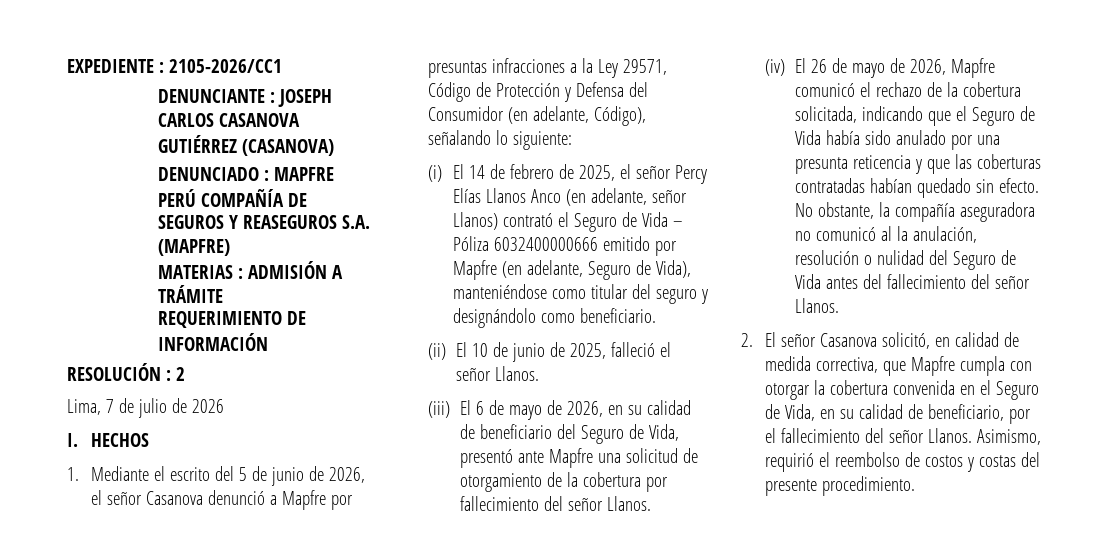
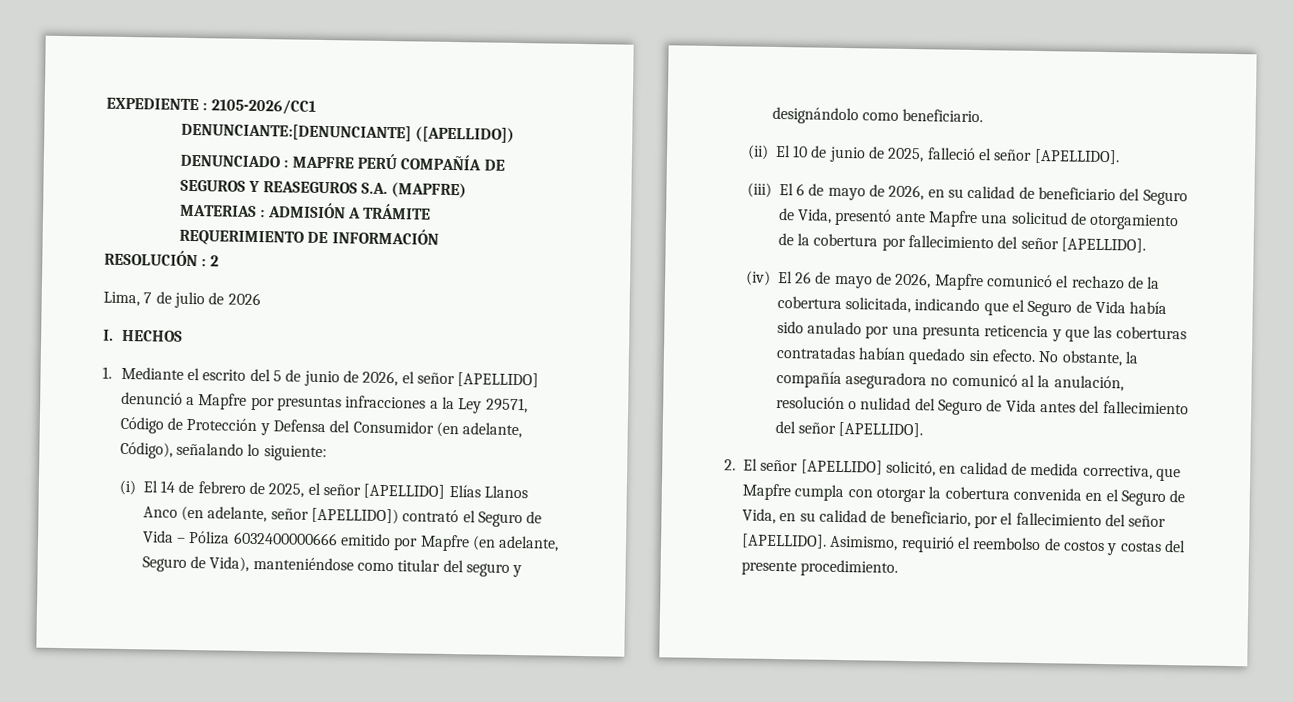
[158,89,333,107] [158,113,301,127] [158,135,335,156] DENUNCIANTE : JOSEPH CARLOS CASANOVA GUTIÉRREZ (CASANOVA) -> [180,122,516,143] DENUNCIANTE:[DENUNCIANTE] ([APELLIDO])
[146,491,204,505] Casanova -> [457,372,540,388] [APELLIDO]
[674,165,707,184] Percy -> [363,483,446,499] [APELLIDO]
[452,212,498,230] Llanos) -> [311,507,400,525] [APELLIDO])
[494,366,539,381] Llanos. -> [1033,148,1120,165] [APELLIDO].
[606,496,651,511] Llanos. -> [1060,237,1146,253] [APELLIDO].
[794,298,839,313] Llanos. -> [838,421,924,438] [APELLIDO].
[820,333,878,347] Casanova -> [800,459,883,475] [APELLIDO]
[928,428,973,443] Llanos. -> [741,533,827,549] [APELLIDO].

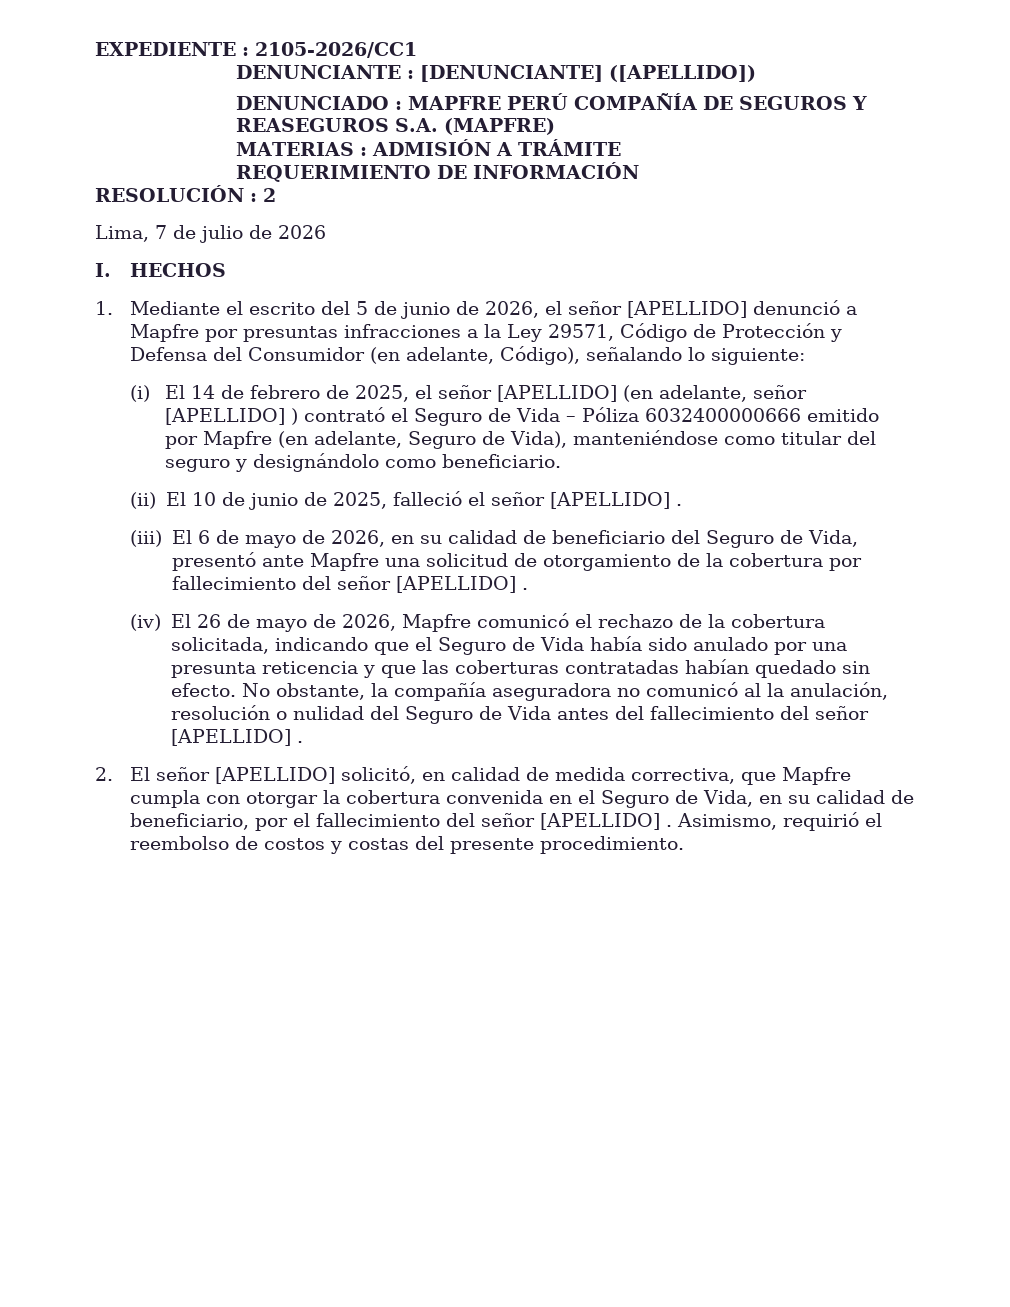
[180,122,412,142] DENUNCIANTE:[DENUNCIANTE] -> [235,65,603,82] DENUNCIANTE : [DENUNCIANTE]
[448,484,528,499] [142,506,178,518] Elías Llanos Anco -> (618, 393) none
[311,507,400,525] [APELLIDO]) -> [165,408,299,425] [APELLIDO] )
[1033,148,1120,165] [APELLIDO]. -> [549,492,682,509] [APELLIDO] .
[1060,237,1146,253] [APELLIDO]. -> [395,576,528,593] [APELLIDO] .
[838,421,924,438] [APELLIDO]. -> [170,729,303,746] [APELLIDO] .
[741,533,827,549] [APELLIDO]. -> [540,813,673,830] [APELLIDO] .

